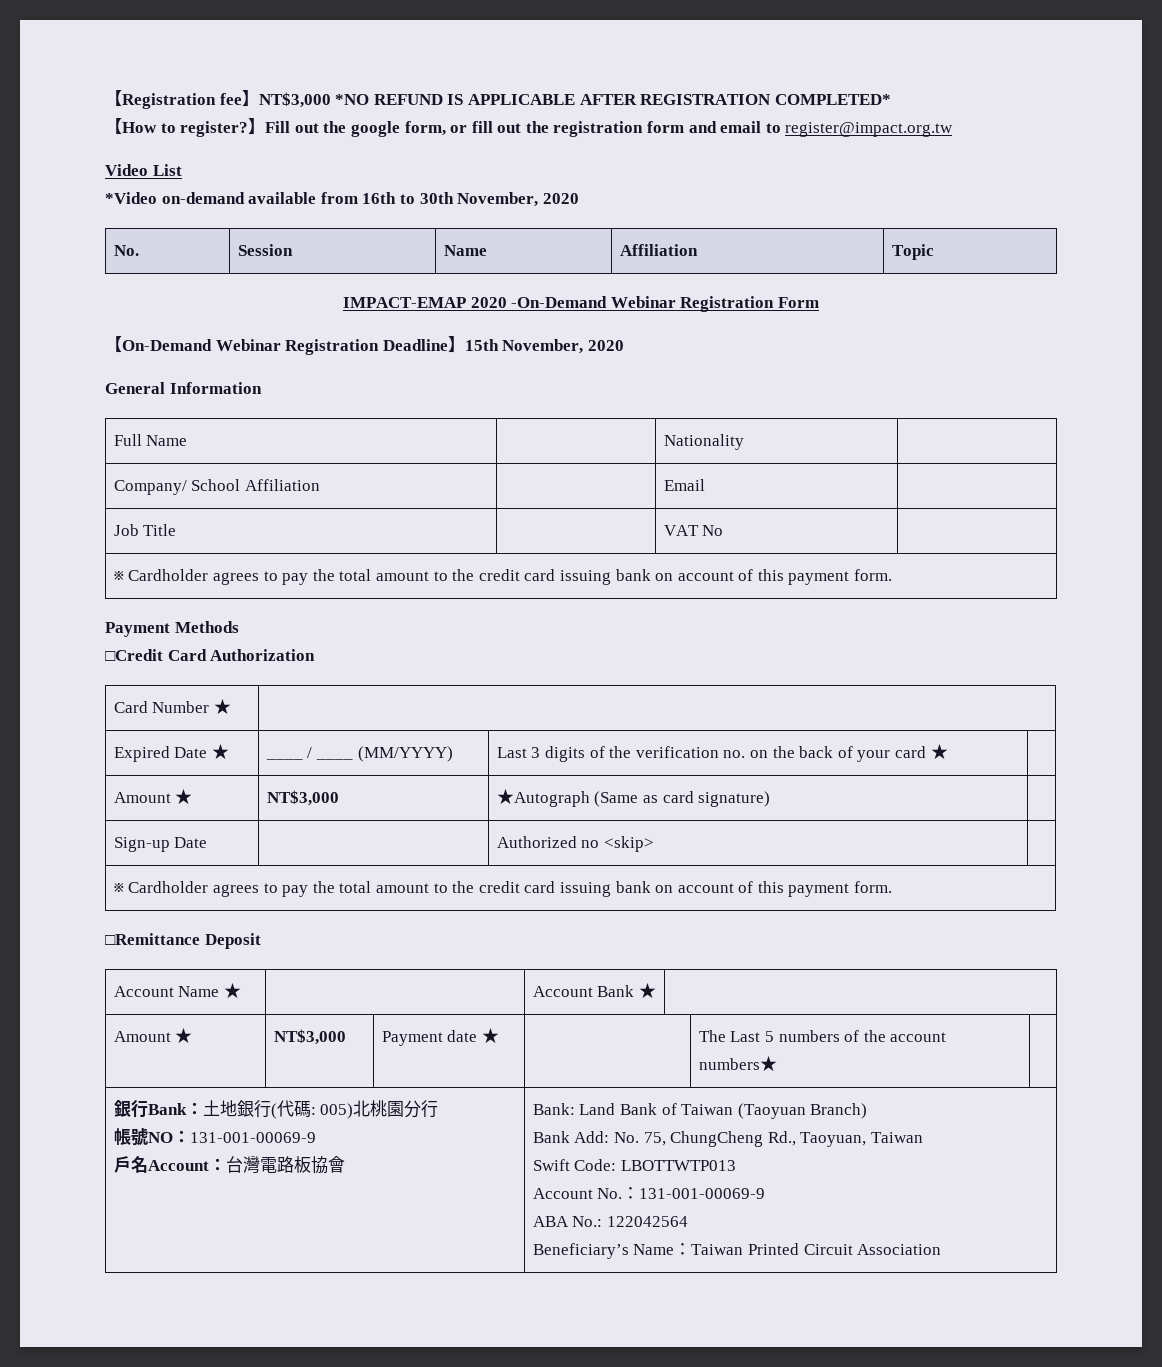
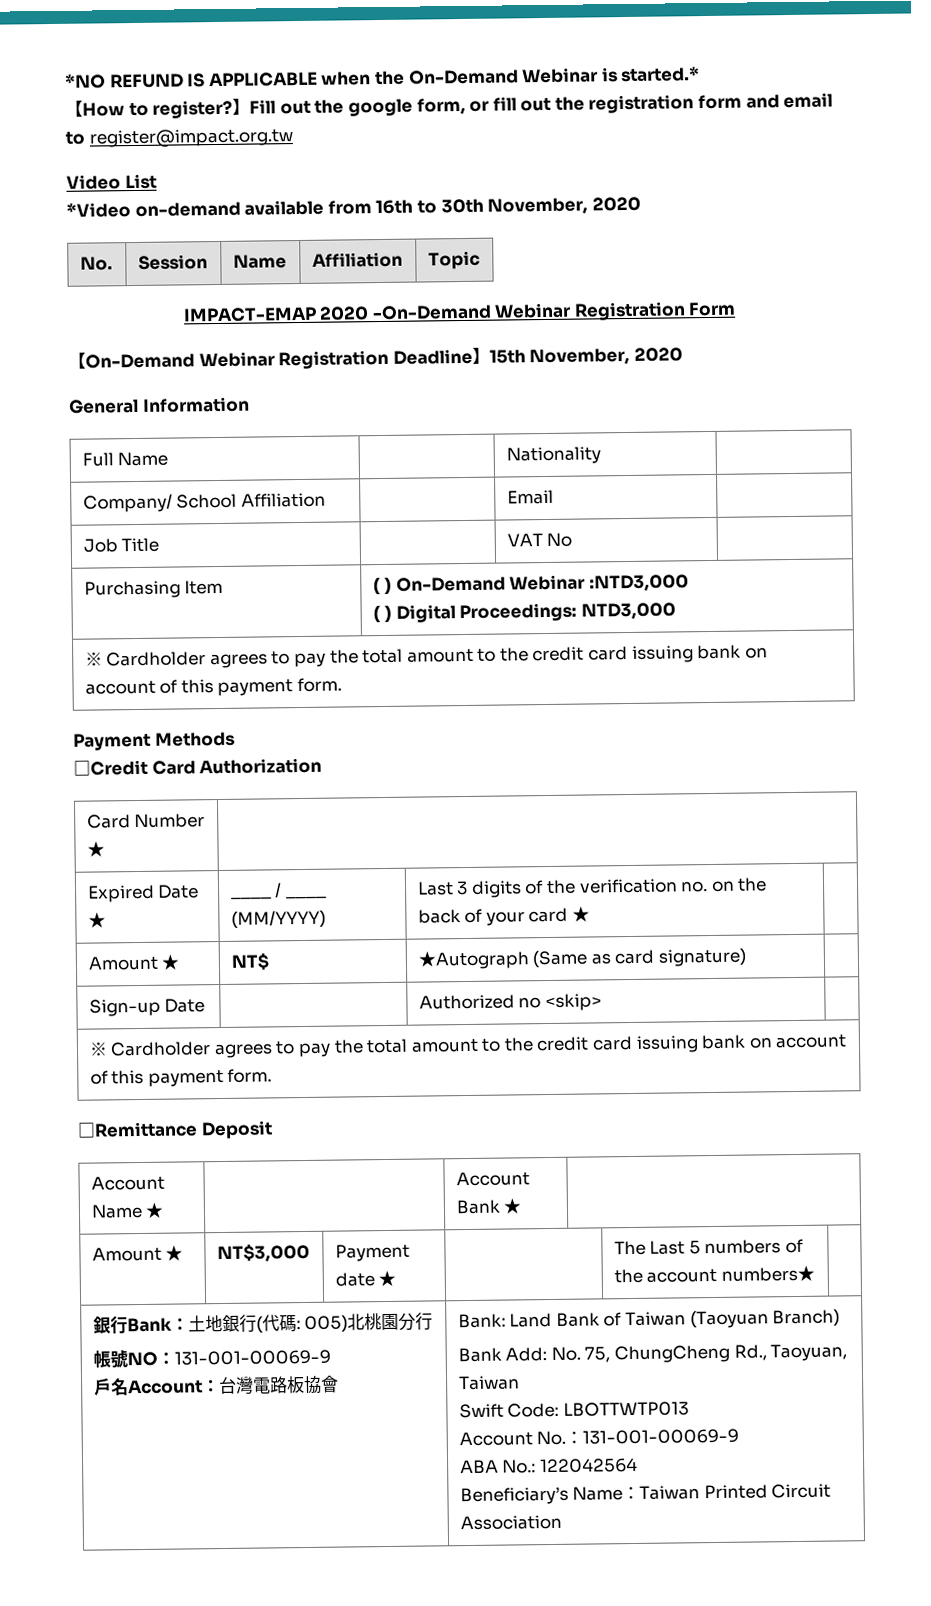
[105,90,891,109] 【Registration fee】NT$3,000 *NO REFUND IS APPLICABLE AFTER REGISTRATION COMPLETED* -> [65,66,701,89] *NO REFUND IS APPLICABLE when the On-Demand Webinar is started.*
(724, 530) none -> [83,579,224,599] [372,574,689,596] [372,602,676,624] // Purchasing Item | ( ) On-Demand Webinar :NTD3,000 // ( ) Digital Proceedings: NTD3,000
[266,790,339,806] NT$3,000 -> [230,952,270,971] NT$

